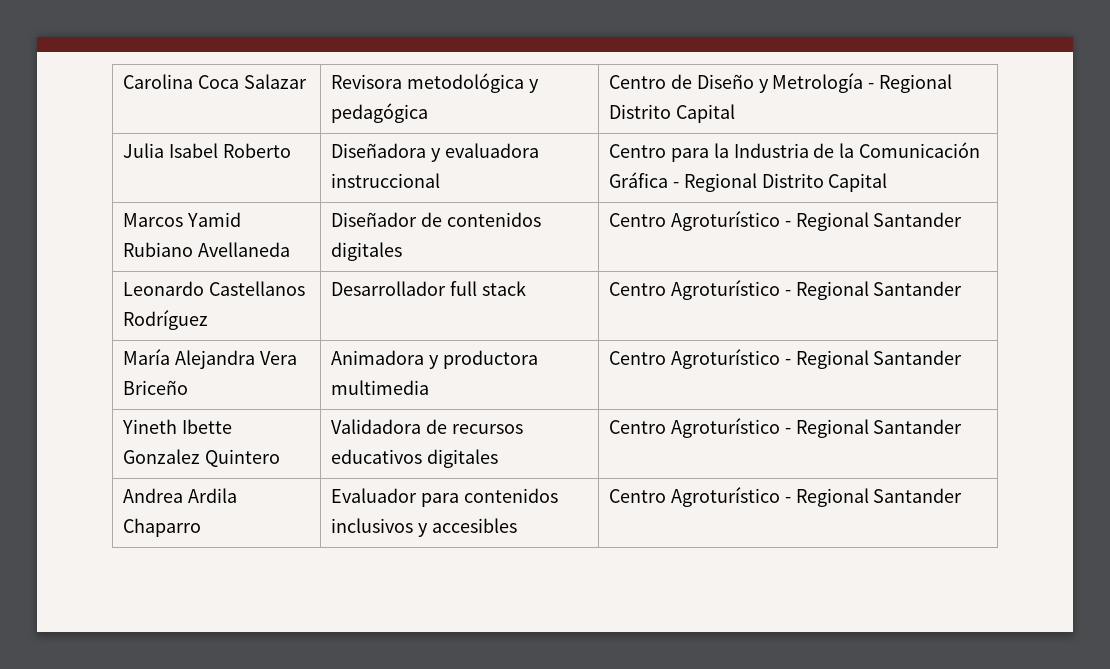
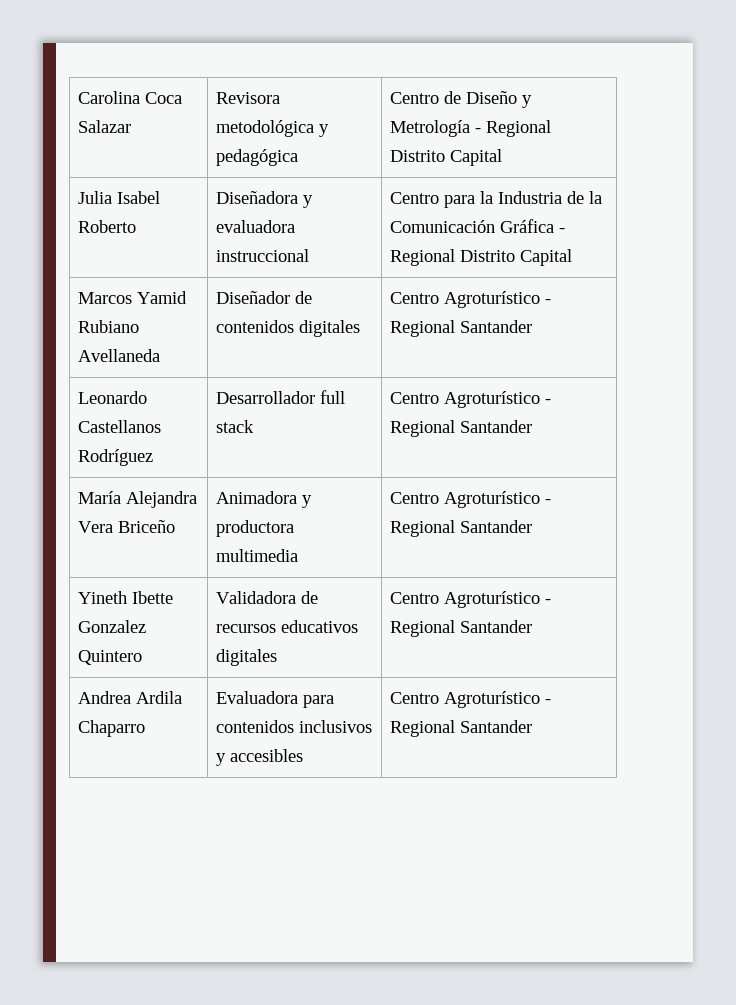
[331,488,418,503] Evaluador -> [216,691,299,704] Evaluadora

